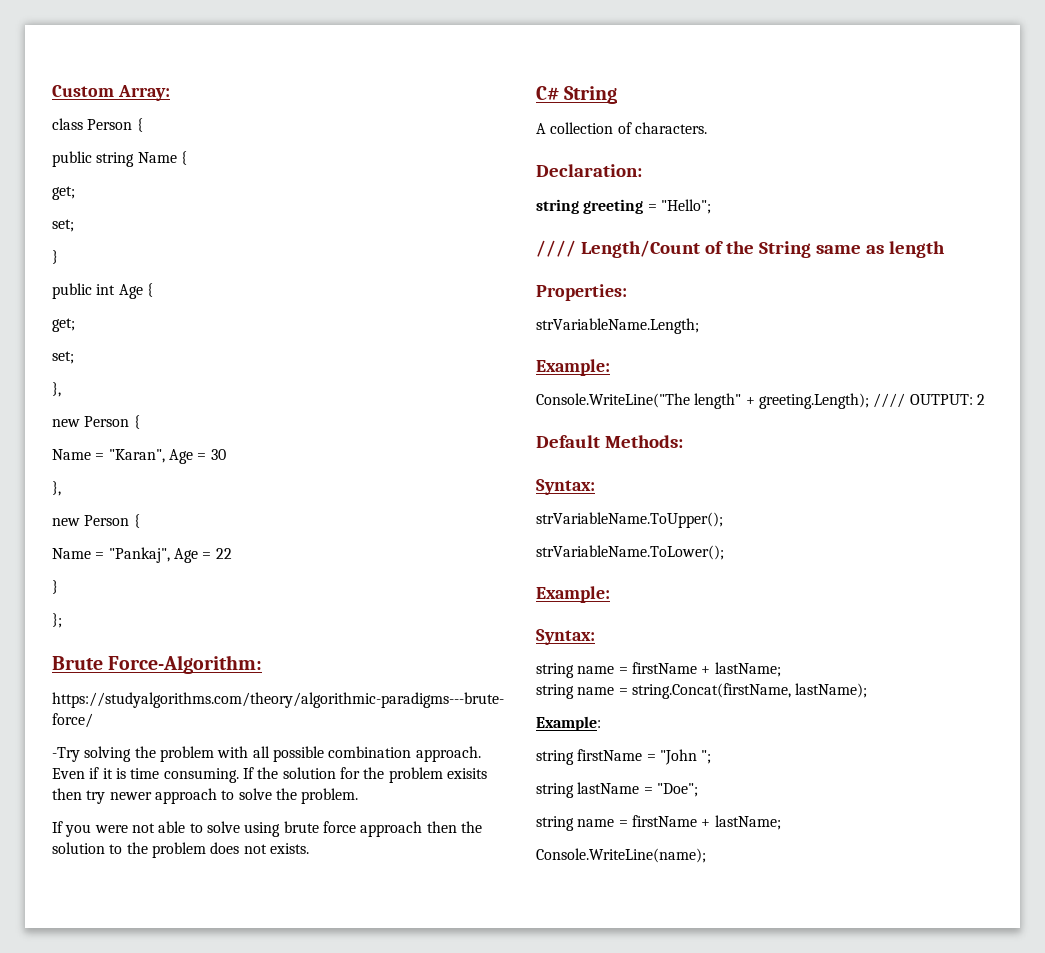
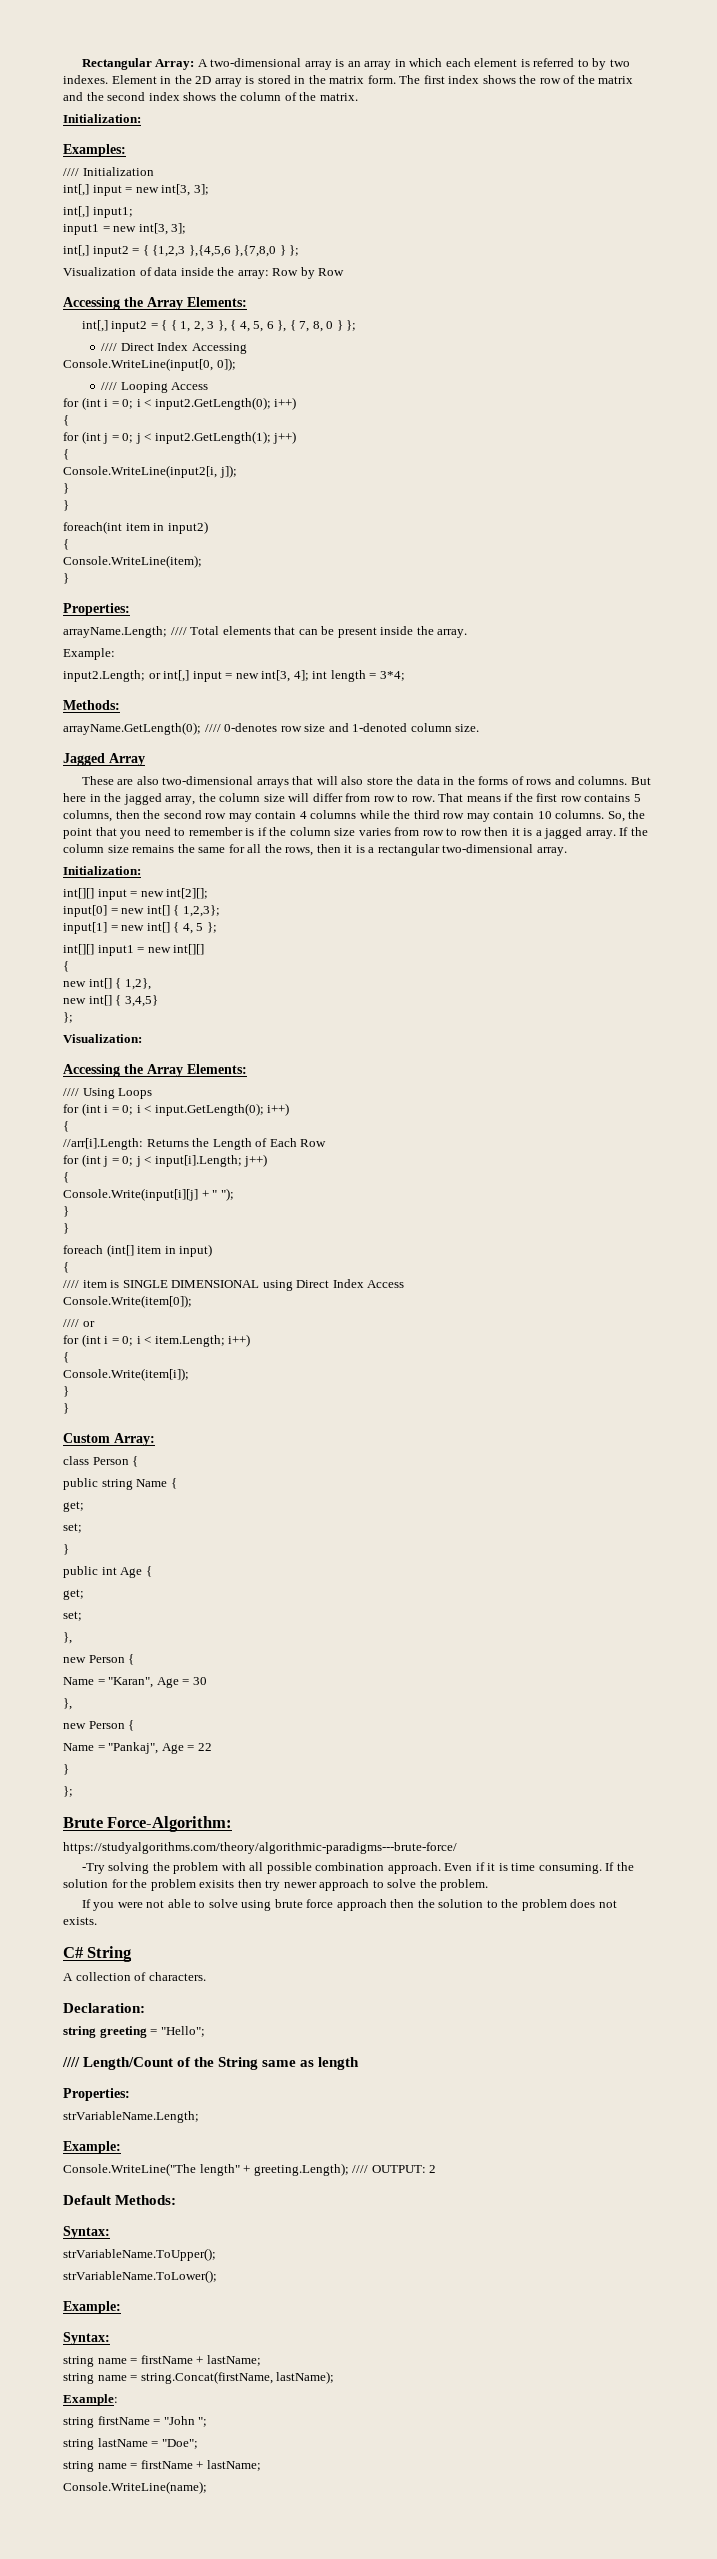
(52, 91) none -> [81,58,630,70] [63,75,634,87] [63,92,358,101] [63,114,141,123] [63,144,126,157] [63,167,154,176] [63,184,209,196] [63,206,133,218] [63,223,187,235] [63,245,300,257] [63,267,345,279] [63,297,247,310] [81,320,357,332] [101,342,247,354] [63,358,236,371] [101,382,209,393] [63,397,297,410] [63,415,69,426] [63,431,297,444] [63,449,69,460] [63,465,237,478] [63,483,69,494] [63,500,69,511] [63,521,208,534] [63,539,69,550] [63,555,202,568] [63,573,69,584] [63,603,130,616] [63,626,468,638] [63,648,115,660] [63,670,405,682] [63,700,120,710] [63,722,480,735] [63,753,145,766] [81,776,651,788] [63,793,641,805] [63,810,646,822] [63,827,648,839] [63,844,567,856] [63,866,141,875] [63,888,209,900] [63,905,220,917] [63,922,217,934] [63,944,205,956] [63,961,69,972] [63,978,151,990] [63,995,158,1007] [63,1012,73,1023] [63,1034,142,1043] [63,1064,247,1077] [63,1088,153,1099] [63,1103,290,1116] [63,1121,69,1132] [63,1138,327,1150] [63,1154,268,1167] [63,1172,69,1183] [63,1188,234,1201] [63,1206,69,1217] [63,1223,69,1234] [63,1244,213,1257] [63,1262,69,1273] [63,1279,405,1291] [63,1295,192,1308] [63,1319,95,1327] [63,1334,251,1347] [63,1352,69,1363] [63,1368,189,1381] [63,1386,69,1397] [63,1403,69,1414] Rectangular Array: A two-dimensional array is an array in which each element is referred to by two indexes. Element in the 2D array is stored in the matrix form. The first index shows the row of the matrix and the second index shows the column of the matrix. // Initialization: // Examples: // //// Initialization // int[,] input = new int[3, 3]; // int[,] input1; // input1 = new int[3, 3]; // int[,] input2 = { {1,2,3 },{4,5,6 },{7,8,0 } }; // Visualization of data inside the array: Row by Row // Accessing the Array Elements: // int[,] input2 = { { 1, 2, 3 }, { 4, 5, 6 }, { 7, 8, 0 } }; // //// Direct Index Accessing // Console.WriteLine(input[0, 0]); // //// Looping Access // for (int i = 0; i < input2.GetLength(0); i++) // { // for (int j = 0; j < input2.GetLength(1); j++) // { // Console.WriteLine(input2[i, j]); // } // } // foreach(int item in input2) // { // Console.WriteLine(item); // } // Properties: // arrayName.Length; //// Total elements that can be present inside the array. // Example: // input2.Length; or int[,] input = new int[3, 4]; int length = 3*4; // Methods: // arrayName.GetLength(0); //// 0-denotes row size and 1-denoted column size. // Jagged Array // These are also two-dimensional arrays that will also store the data in the forms of rows and columns. But here in the jagged array, the column size will differ from row to row. That means if the first row contains 5 columns, then the second row may contain 4 columns while the third row may contain 10 columns. So, the point that you need to remember is if the column size varies from row to row then it is a jagged array. If the column size remains the same for all the rows, then it is a rectangular two-dimensional array. // Initialization: // int[][] input = new int[2][]; // input[0] = new int[] { 1,2,3}; // input[1] = new int[] { 4, 5 }; // int[][] input1 = new int[][] // { // new int[] { 1,2}, // new int[] { 3,4,5} // }; // Visualization: // Accessing the Array Elements: // //// Using Loops // for (int i = 0; i < input.GetLength(0); i++) // { // //arr[i].Length: Returns the Length of Each Row // for (int j = 0; j < input[i].Length; j++) // { // Console.Write(input[i][j] + " "); // } // } // foreach (int[] item in input) // { // //// item is SINGLE DIMENSIONAL using Direct Index Access // Console.Write(item[0]); // //// or // for (int i = 0; i < item.Length; i++) // { // Console.Write(item[i]); // } // } //

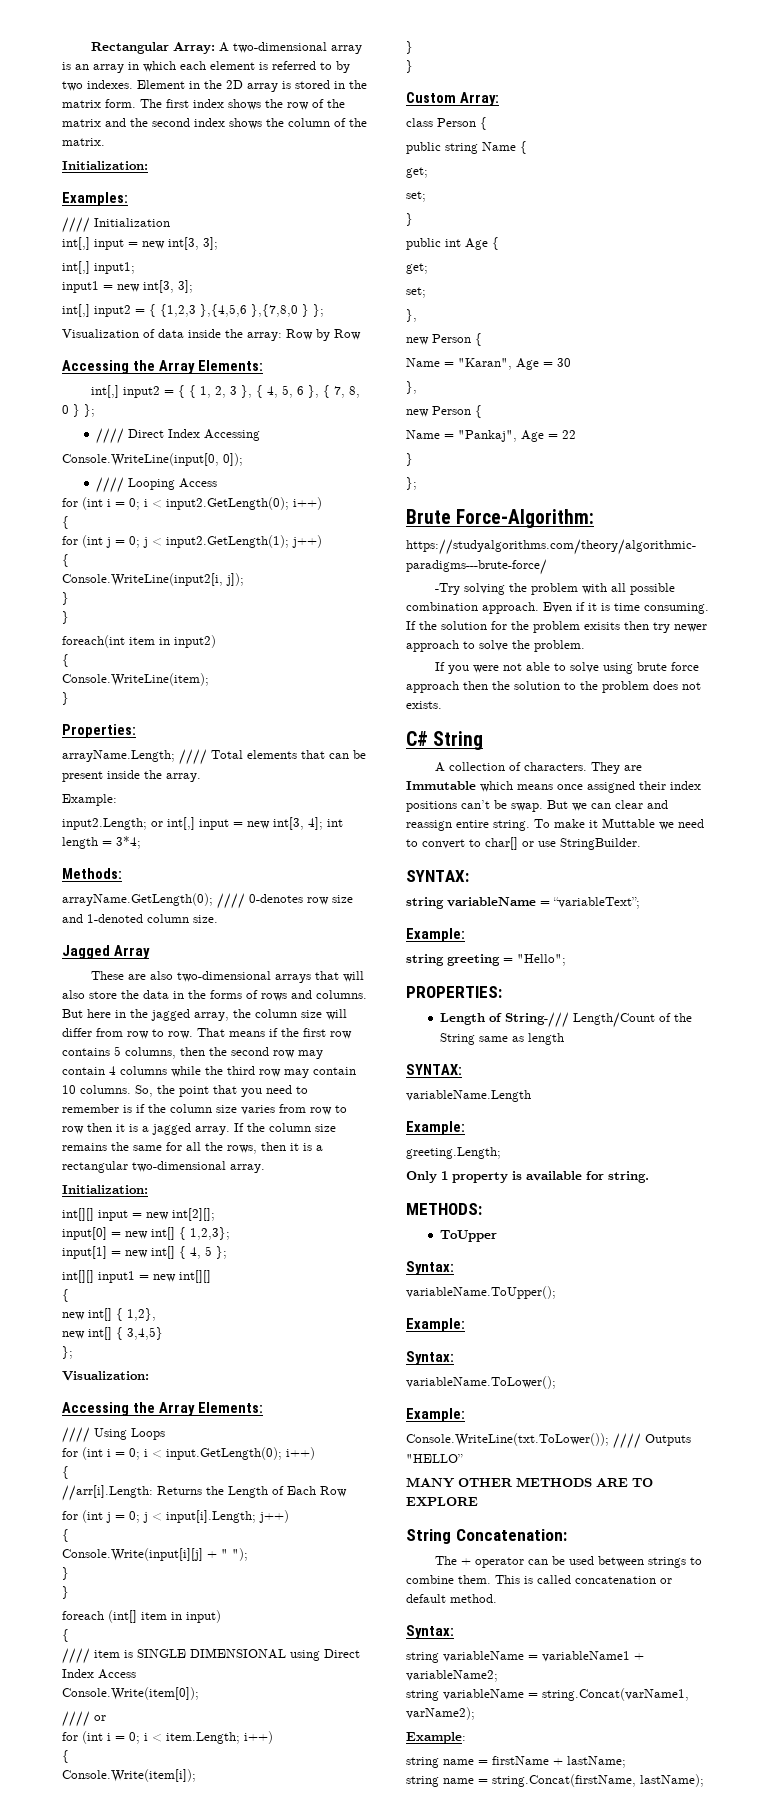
[63,2003,145,2013] // Declaration: -> [591,762,643,774] [406,781,701,793] [406,800,668,812] [406,818,704,831] [406,837,641,850] [406,870,469,882] [406,897,640,909] [406,928,465,942] They are Immutable which means once assigned their index positions can’t be swap. But we can clear and reassign entire string. To make it Muttable we need to convert to char[] or use StringBuilder. // SYNTAX: // string variableName = “variableText”; // Example:
[62,2057,80,2067] //// -> [406,986,502,998] [440,1012,570,1028] PROPERTIES: // Length of String-///
[63,2088,130,2101] [63,2111,199,2123] [63,2141,121,2154] [63,2163,437,2176] [63,2195,177,2205] [63,2226,110,2239] [63,2248,216,2261] [63,2270,217,2283] Properties: // strVariableName.Length; // Example: // Console.WriteLine("The length" + greeting.Length); //// OUTPUT: 2 // Default Methods: // Syntax: // strVariableName.ToUpper(); // strVariableName.ToLower(); -> [406,1064,462,1075] [406,1090,531,1102] [406,1121,465,1135] [406,1147,501,1159] [406,1171,649,1183] [406,1203,482,1215] [440,1230,498,1242] [406,1261,454,1275] [406,1286,556,1299] SYNTAX: // variableName.Length // Example: // greeting.Length; // Only 1 property is available for string. // METHODS: // ToUpper // Syntax: // variableName.ToUpper();
(110, 2338) none -> [406,1376,556,1389] [406,1408,465,1422] [406,1433,691,1449] [406,1454,463,1463] [406,1477,653,1488] [406,1497,478,1506] [406,1529,567,1544] [435,1556,703,1568] [406,1575,672,1584] [406,1594,497,1603] [406,1625,454,1639] [406,1651,644,1663] [406,1670,498,1682] [406,1688,689,1701] [406,1707,475,1720] [406,1732,466,1744] // variableName.ToLower(); // Example: // Console.WriteLine(txt.ToLower()); //// Outputs "HELLO” // MANY OTHER METHODS ARE TO EXPLORE // String Concatenation: // The + operator can be used between strings to combine them. This is called concatenation or default method. // Syntax: // string variableName = variableName1 + variableName2; // string variableName = string.Concat(varName1, varName2); // Example:
[63,2394,118,2406] [63,2416,208,2428] [63,2438,198,2450] [63,2460,261,2472] [63,2481,207,2494] // Example: // string firstName = "John "; // string lastName = "Doe"; // string name = firstName + lastName; // Console.WriteLine(name); -> (704, 1780) none

